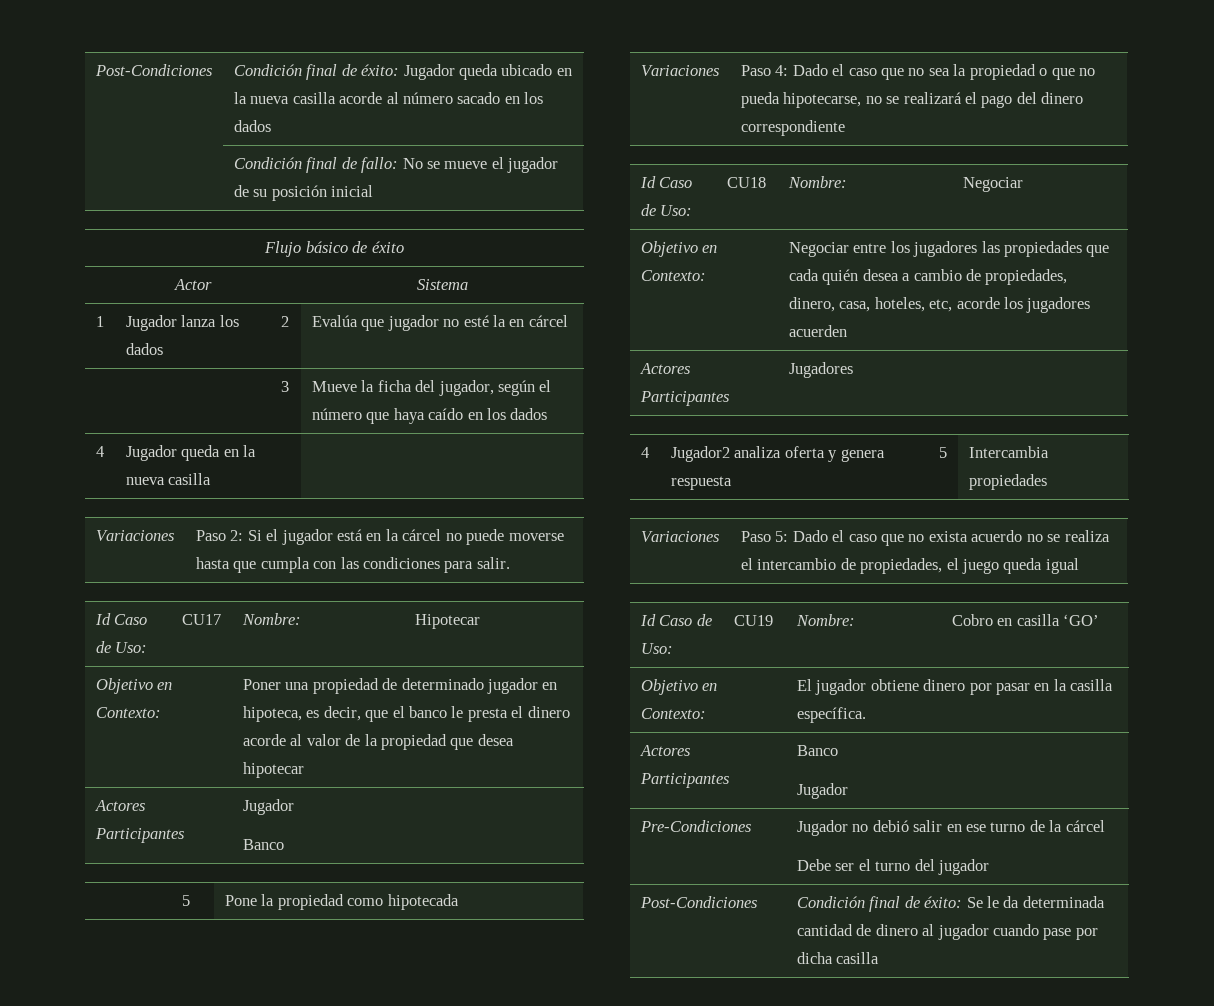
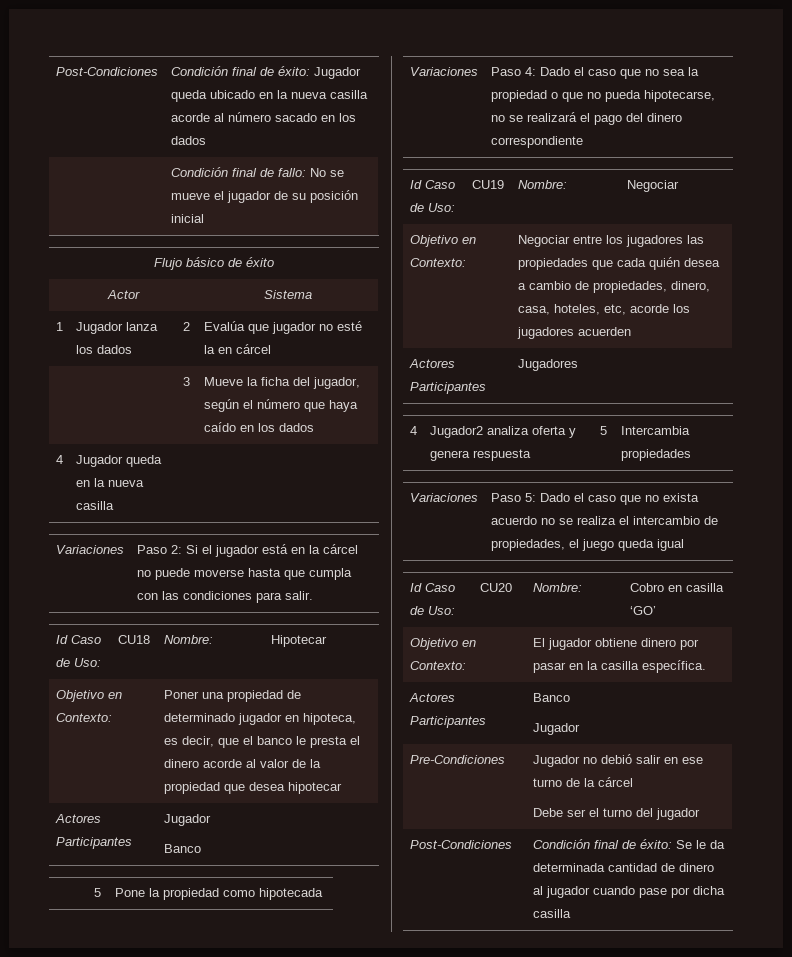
[181,614,221,625] CU17 -> [117,635,150,644] CU18
[726,177,766,188] CU18 -> [471,180,504,189] CU19
[733,615,773,626] CU19 -> [479,583,512,592] CU20

